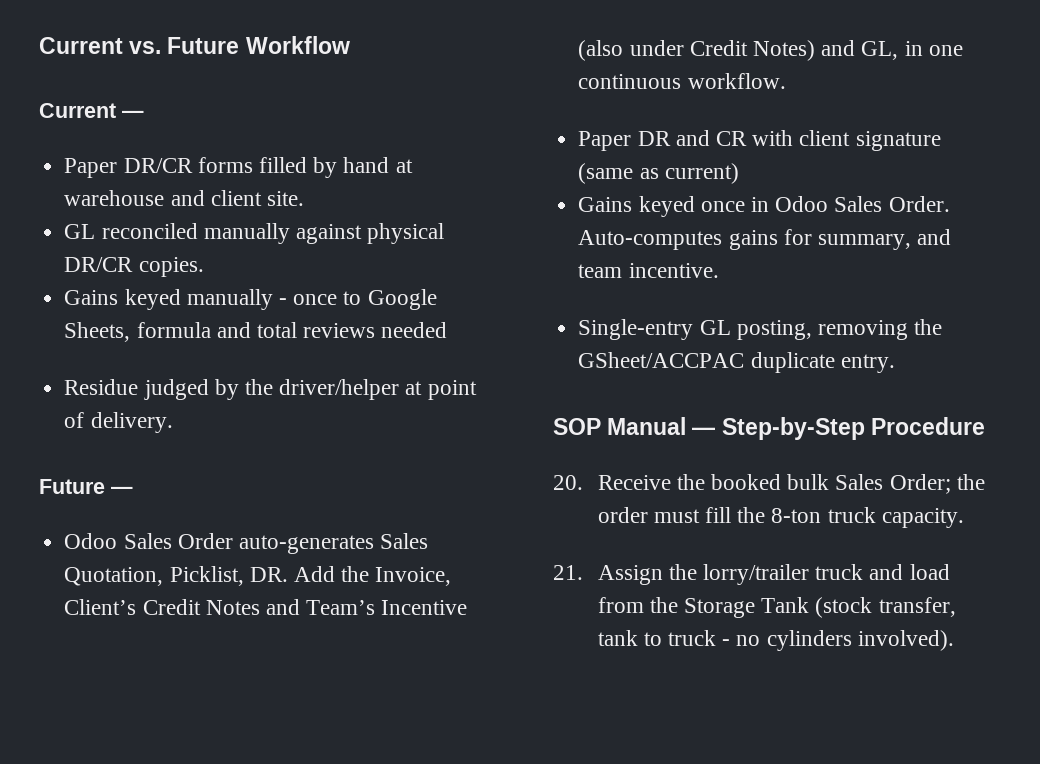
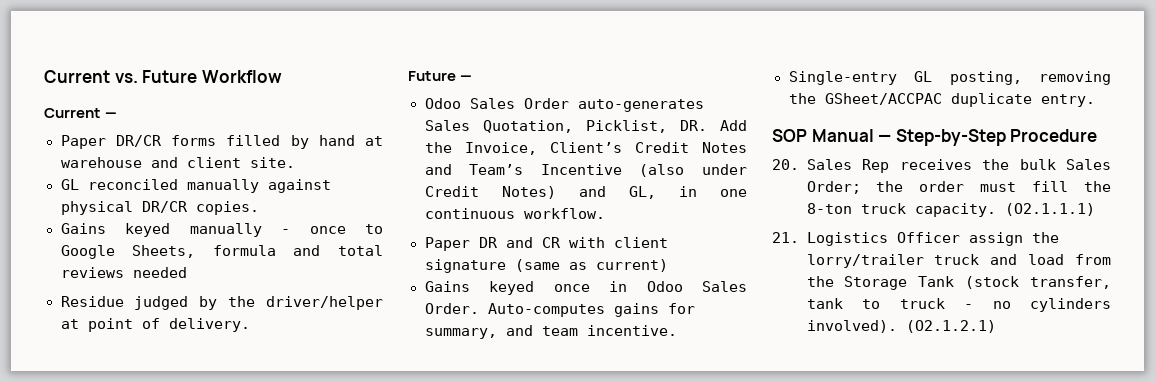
[597,474,781,490] Receive the booked -> [806,159,1009,173] Sales Rep receives the
(964, 518) none -> [1004,203,1095,216] (O2.1.1.1)
[597,565,663,585] Assign -> [806,232,1023,246] Logistics Officer assign
(954, 640) none -> [905,320,996,333] (O2.1.2.1)

